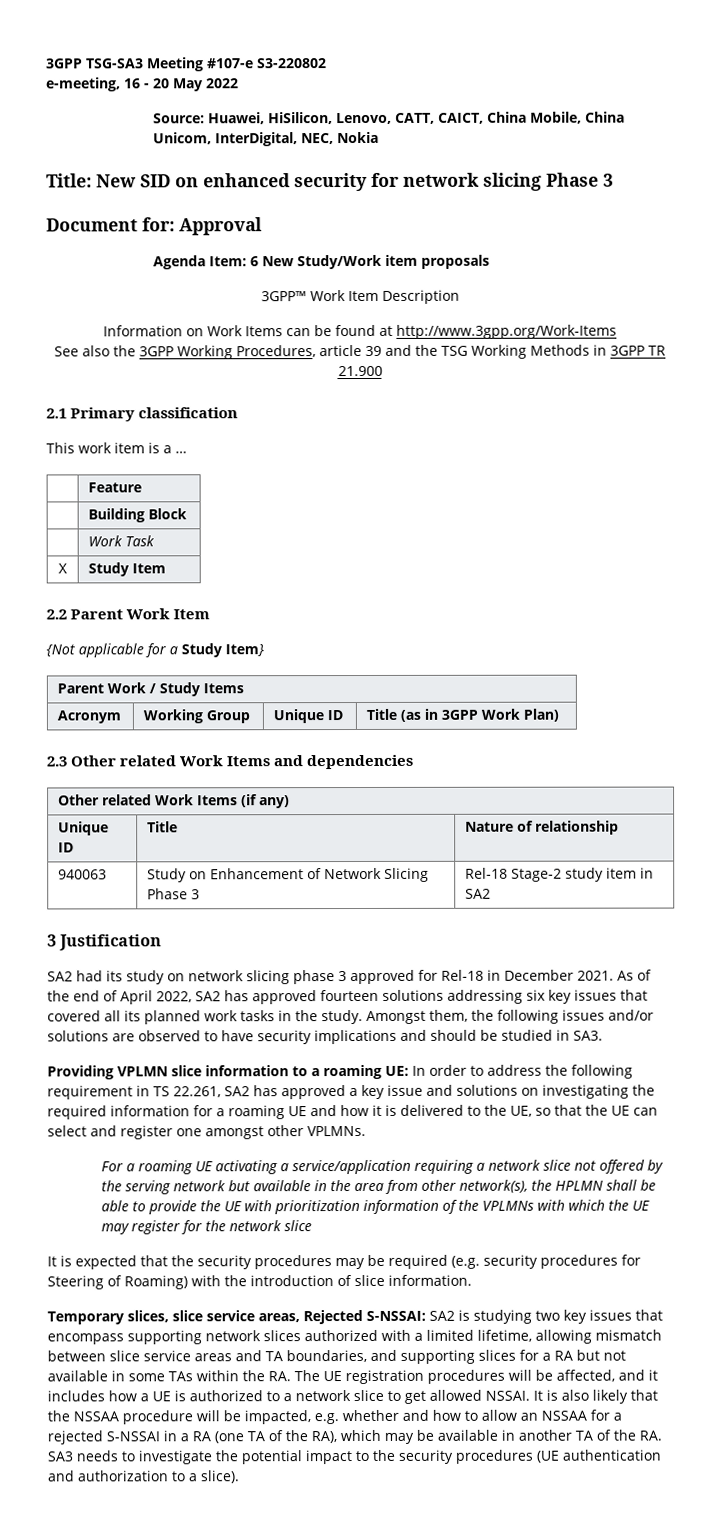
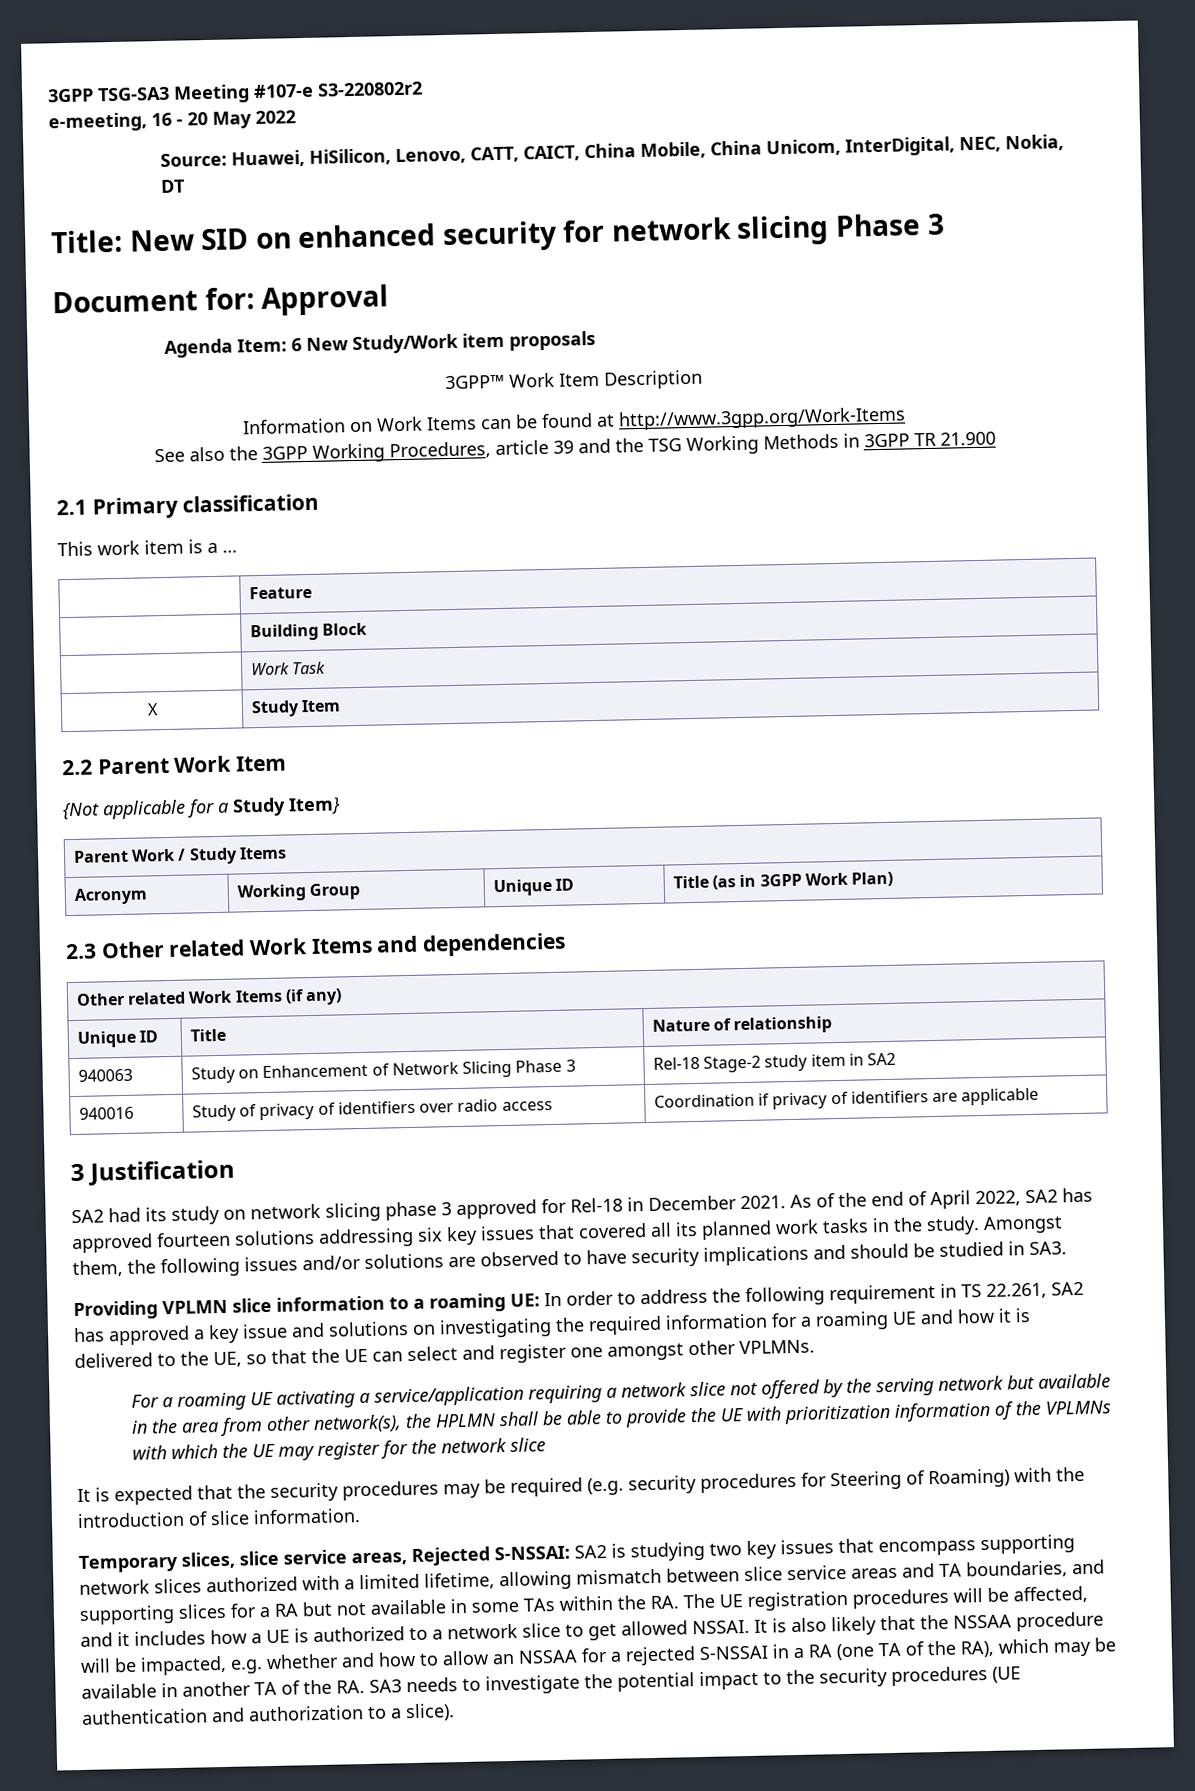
[257,58,327,69] S3-220802 -> [317,81,423,97] S3-220802r2
[337,131,380,144] Nokia -> [1005,134,1065,152] [160,179,187,193] Nokia, DT
(492, 893) none -> [78,1106,134,1120] [191,1099,553,1122] [653,1087,1040,1110] // 940016 | Study of privacy of identifiers over radio access | Coordination if privacy of identifiers are applicable

